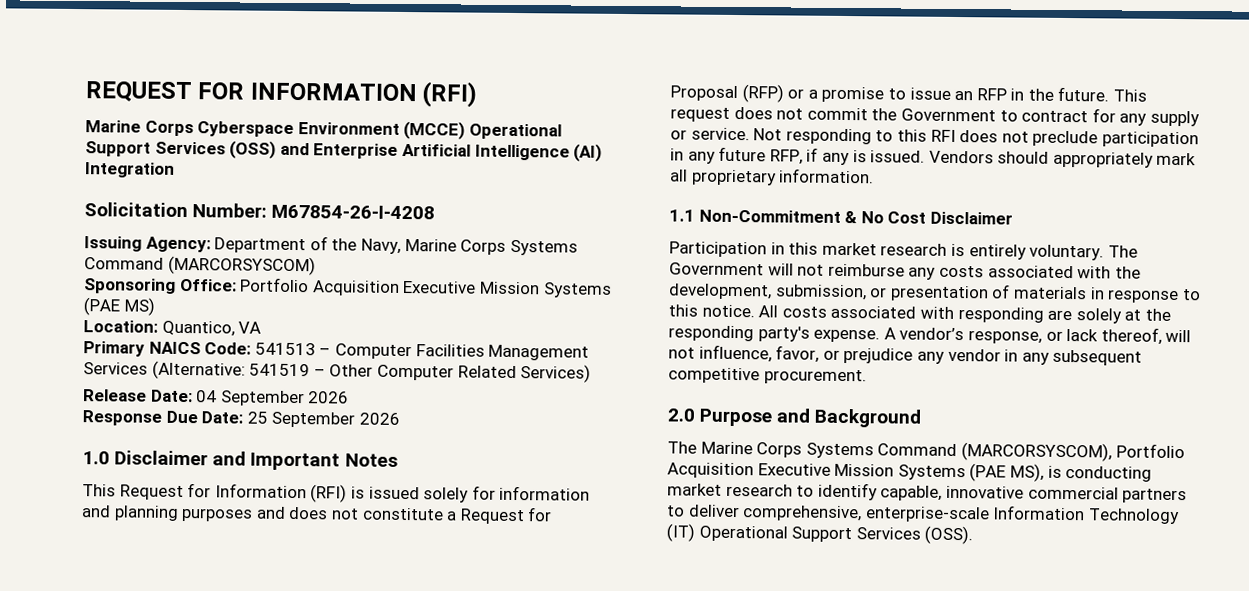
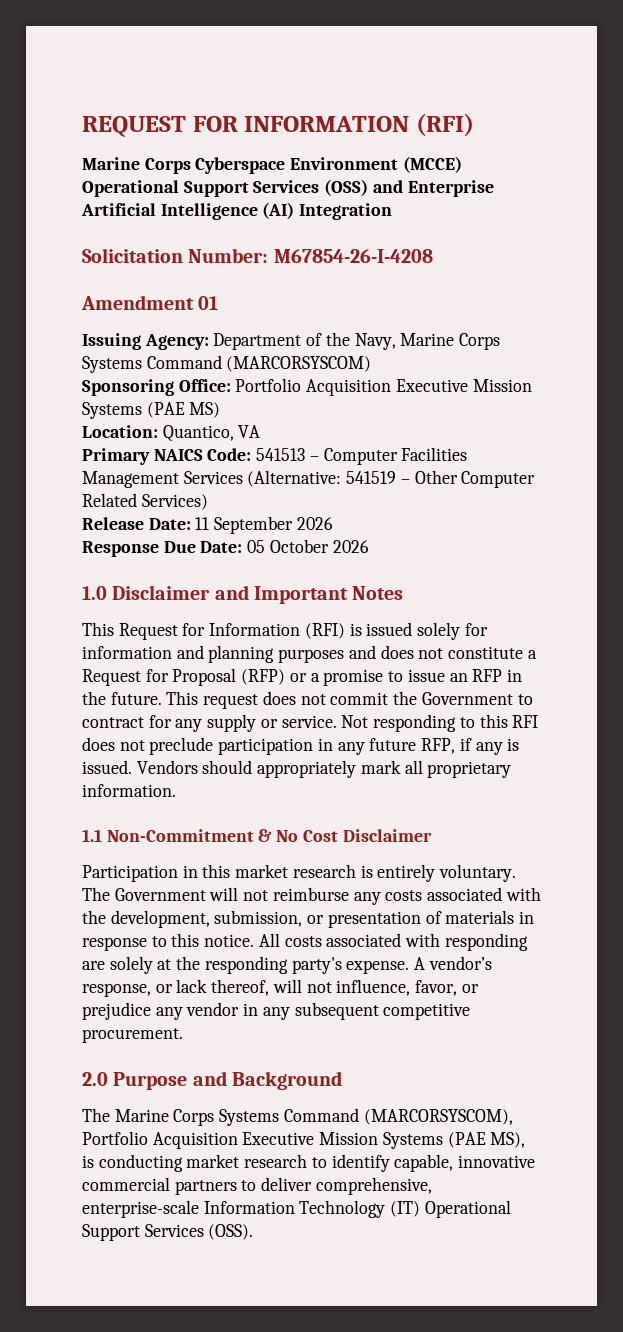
(436, 212) none -> [81,295,219,310] // Amendment 01
[196,390,218,403] 04 -> [195,517,210,530] 11
[246,411,356,428] 25 September -> [247,539,329,553] 05 October

